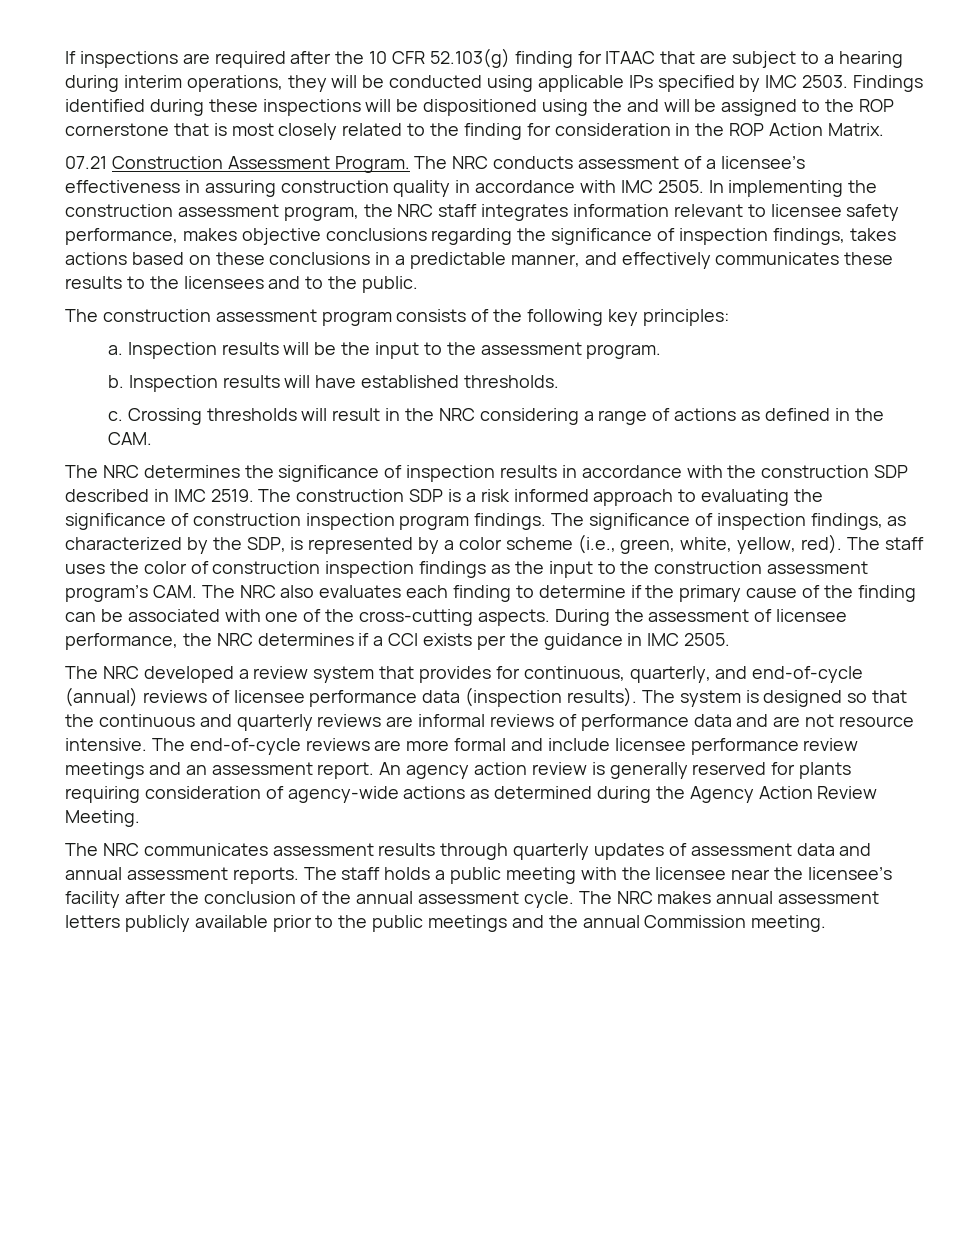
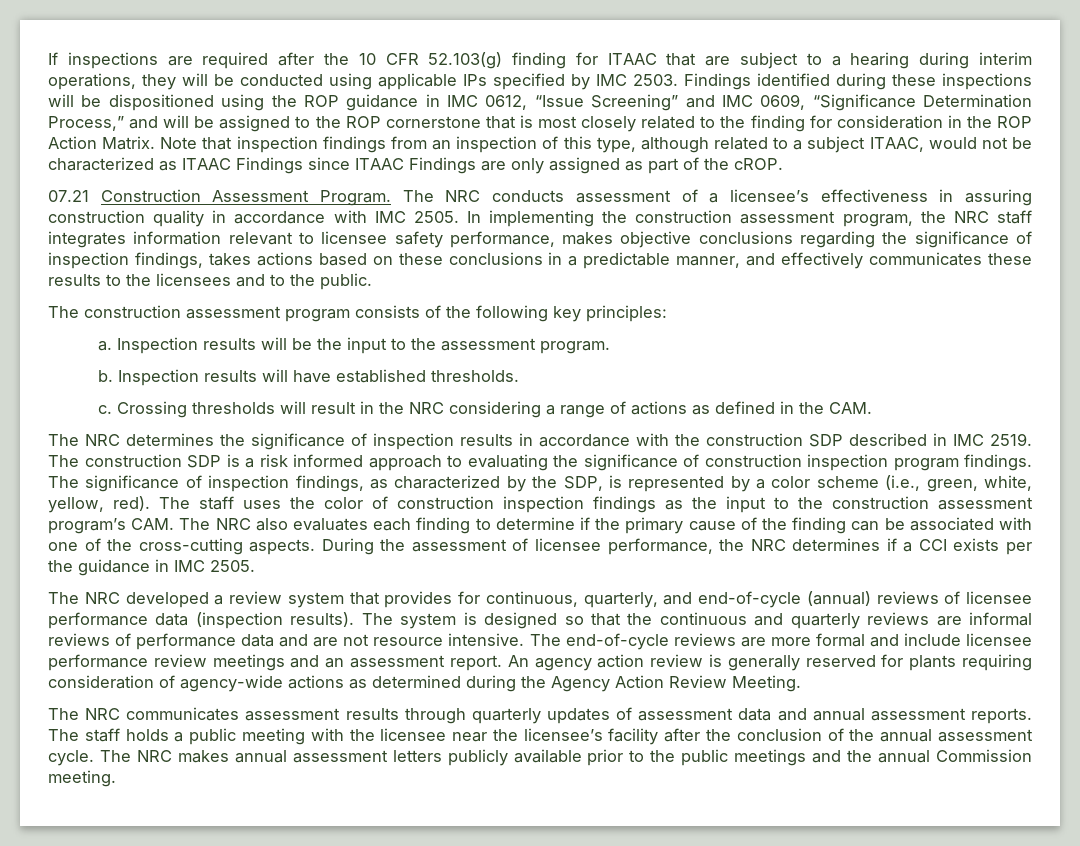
(622, 105) none -> [303,94,1032,111] [48,116,124,131] ROP guidance in IMC 0612, “Issue Screening” and IMC 0609, “Significance Determination Process,”
(884, 129) none -> [160,136,1032,153] [48,157,783,174] Note that inspection findings from an inspection of this type, although related to a subject ITAAC, would not be characterized as ITAAC Findings since ITAAC Findings are only assigned as part of the cROP.

